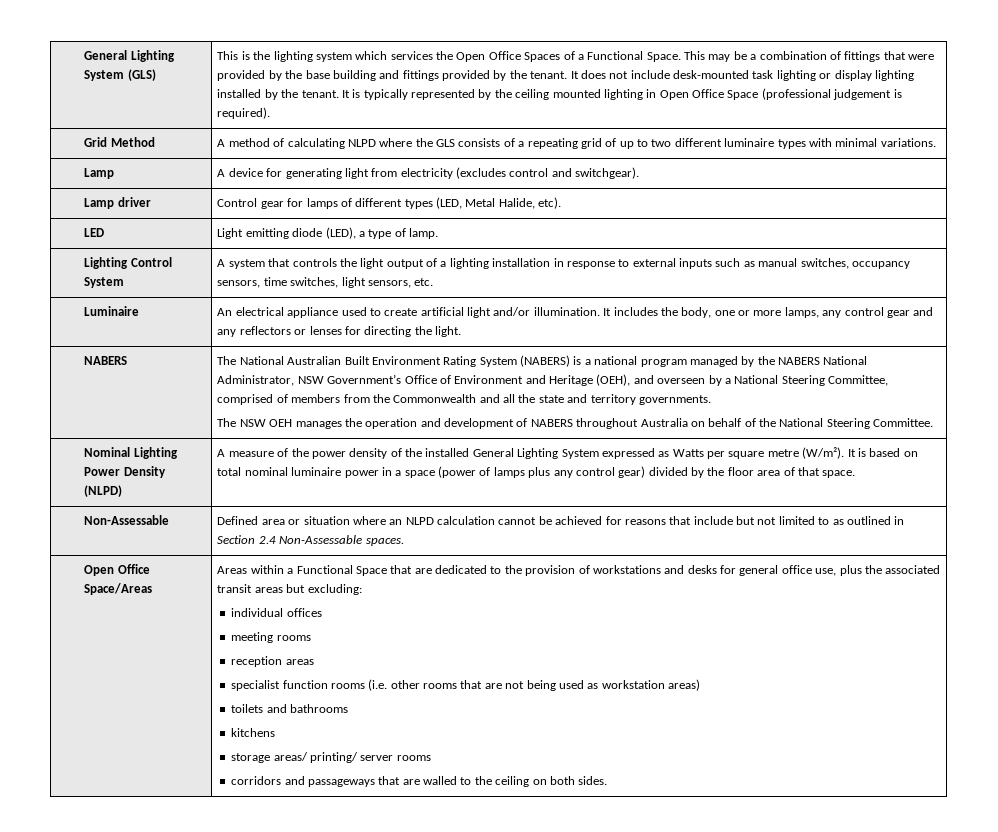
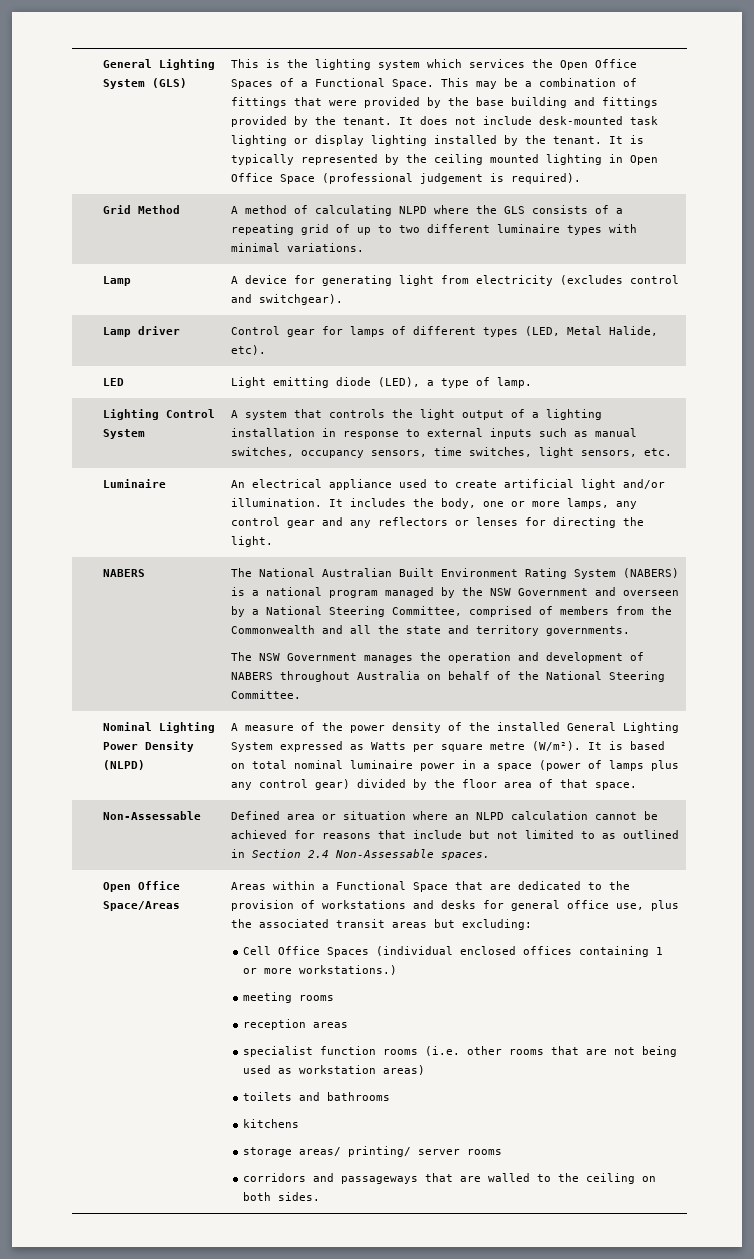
[778,356,868,365] [217,374,631,386] NABERS National Administrator, NSW Government’s Office of Environment and Heritage (OEH), -> [489,588,588,596] NSW Government
[269,419,293,427] OEH -> [286,653,357,661] Government
[231,608,322,617] individual offices -> [242,946,663,957] [242,965,397,975] Cell Office Spaces (individual enclosed offices containing 1 or more workstations.)

